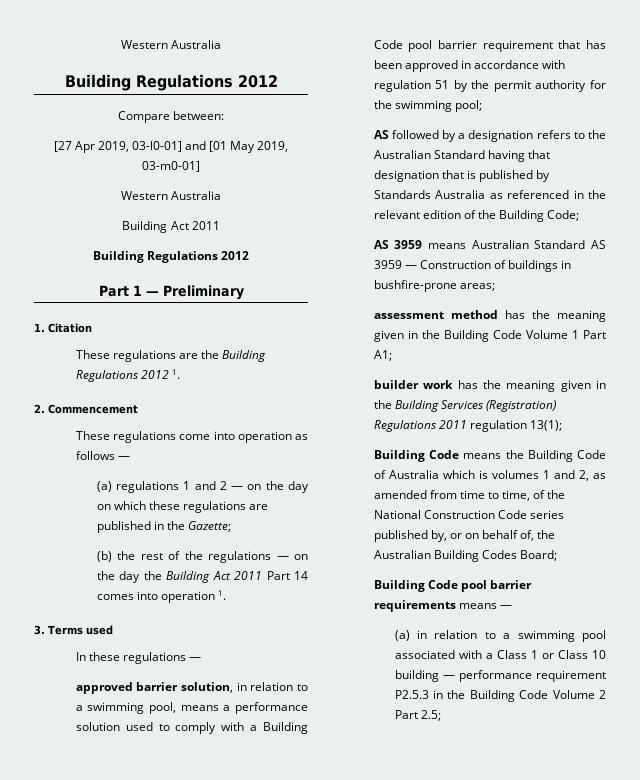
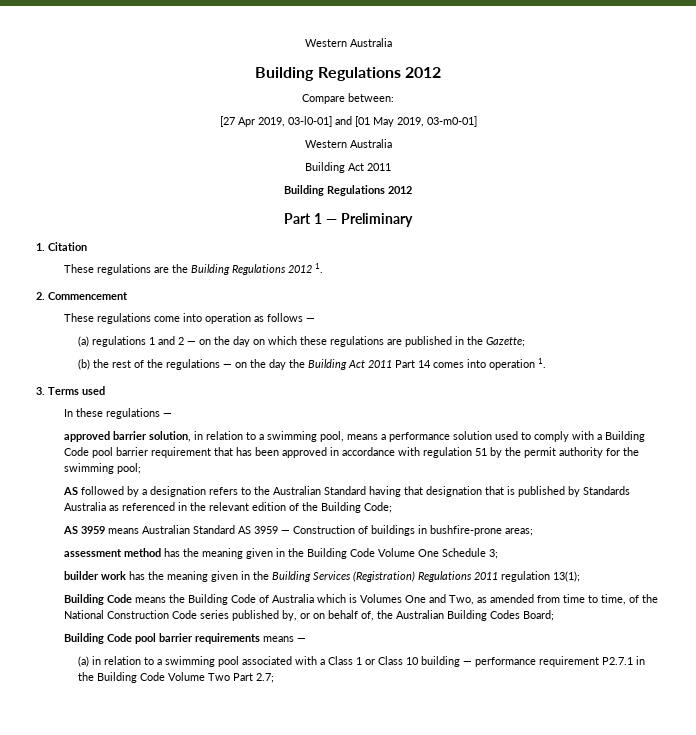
[571,330,606,339] [373,350,392,361] 1 Part A1; -> [418,548,499,559] One Schedule 3;
[491,470,589,481] volumes 1 and 2, -> [360,594,475,605] Volumes One and Two,
[394,690,606,702] [394,710,441,721] P2.5.3 in the Building Code Volume 2 Part 2.5; -> [602,656,646,665] [78,672,275,683] P2.7.1 in the Building Code Volume Two Part 2.7;

